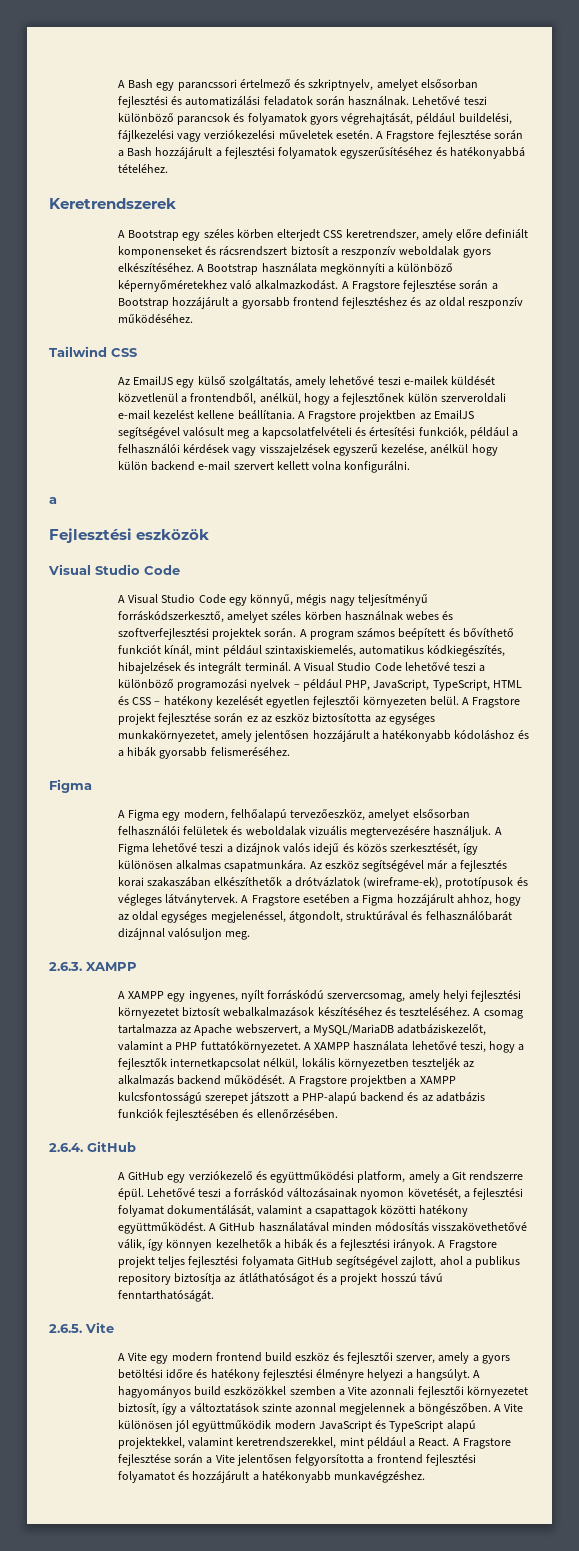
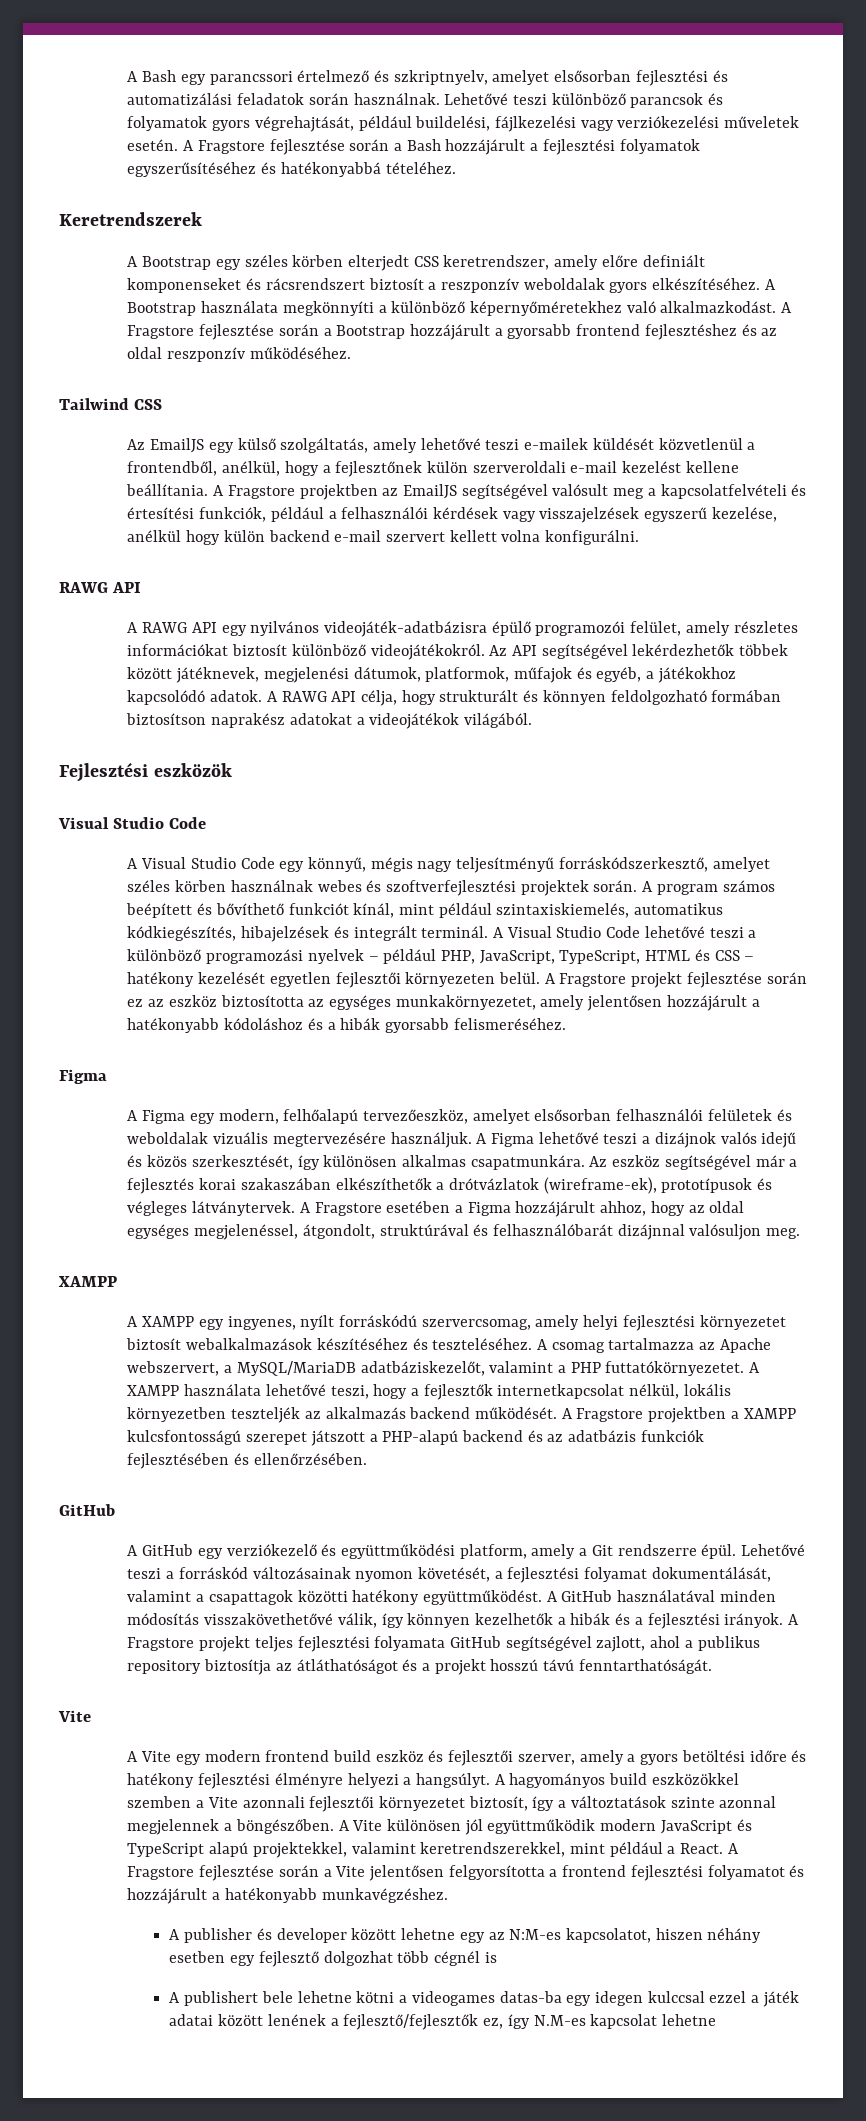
[49,497,57,504] a -> [59,582,142,593] [127,621,798,637] [127,644,789,660] [127,667,736,683] [127,690,782,706] [126,713,533,729] RAWG API // A RAWG API egy nyilvános videojáték-adatbázisra épülő programozói felület, amely részletes információkat biztosít különböző videojátékokról. Az API segítségével lekérdezhetők többek között játéknevek, megjelenési dátumok, platformok, műfajok és egyéb, a játékokhoz kapcsolódó adatok. A RAWG API célja, hogy strukturált és könnyen feldolgozható formában biztosítson naprakész adatokat a videojátékok világából.
[49,962,82,971] 2.6.3. -> (801, 1233) none
[49,1143,83,1152] 2.6.4. -> (367, 1459) none
[49,1324,82,1333] 2.6.5. -> (712, 1666) none
(426, 1477) none -> [169,1928,762,1943] [169,1951,497,1967] [169,1991,799,2007] [169,2014,716,2030] // A publisher és developer között lehetne egy az N:M-es kapcsolatot, hiszen néhány esetben egy fejlesztő dolgozhat több cégnél is // A publishert bele lehetne kötni a videogames datas-ba egy idegen kulccsal ezzel a játék adatai között lenének a fejlesztő/fejlesztők ez, így N.M-es kapcsolat lehetne

